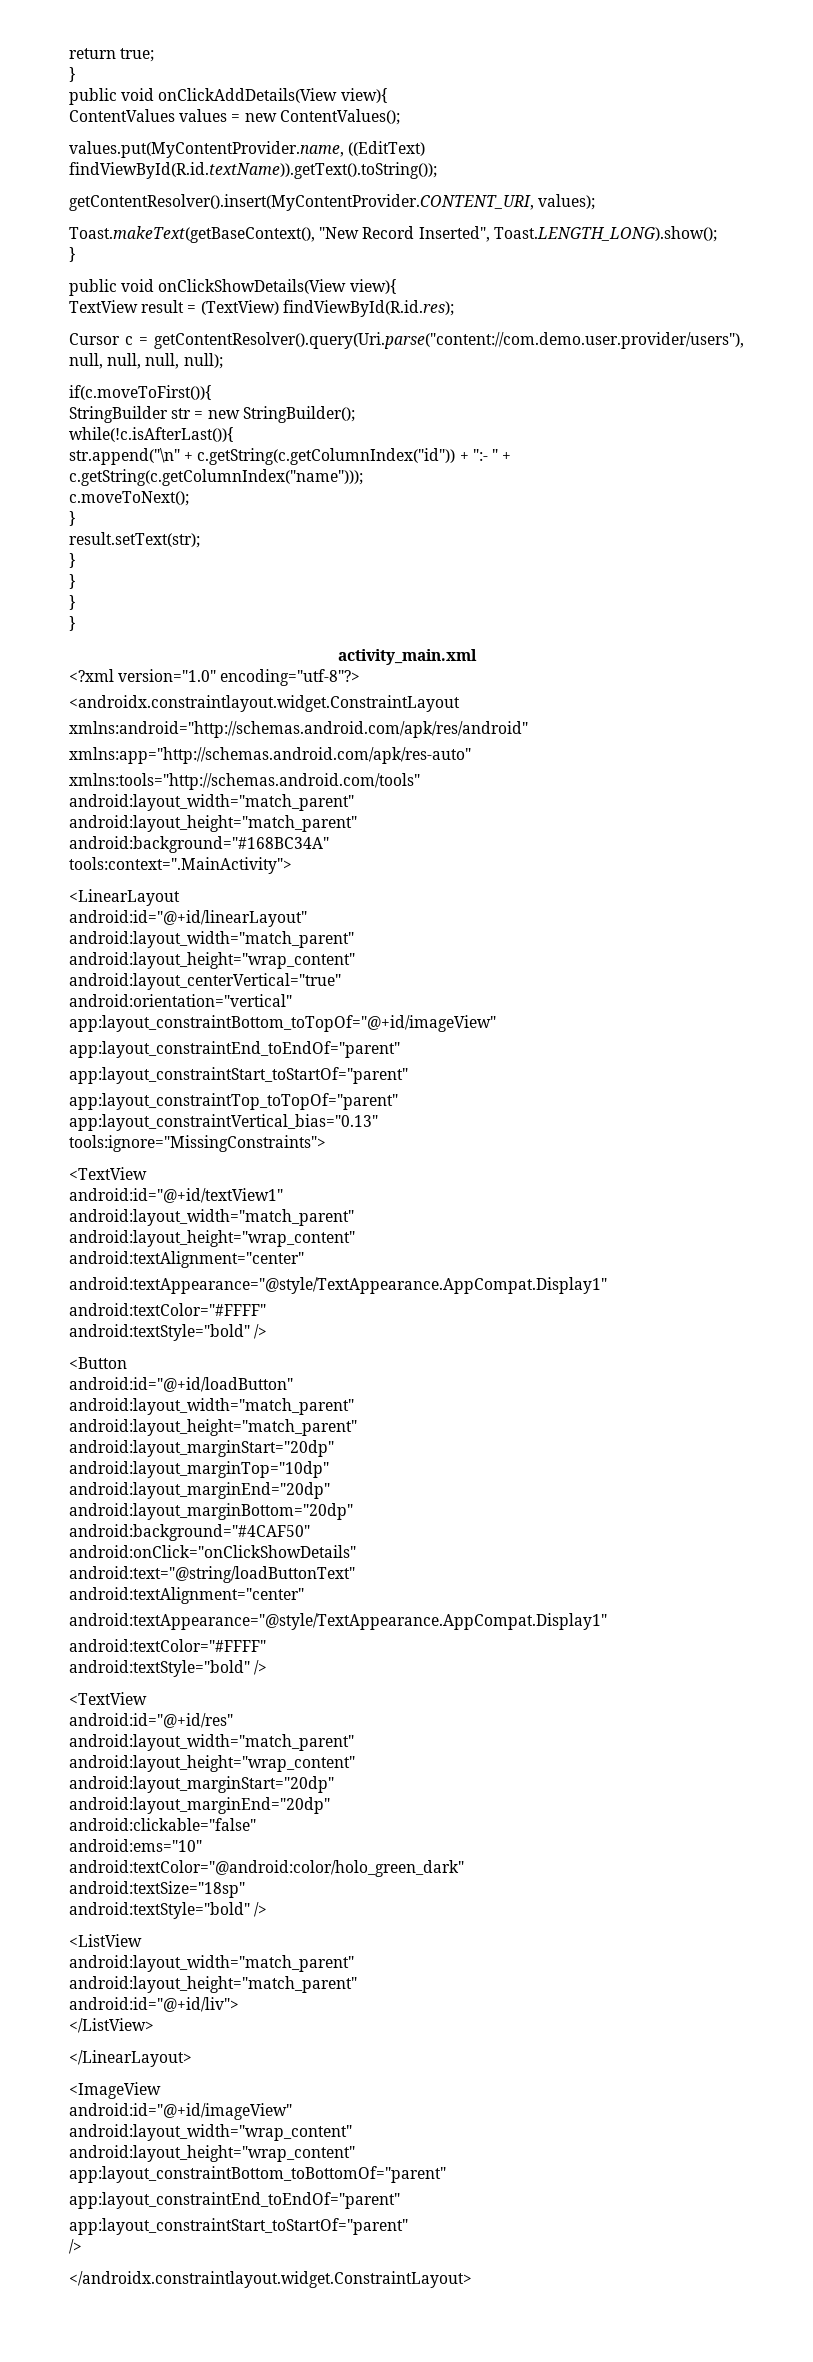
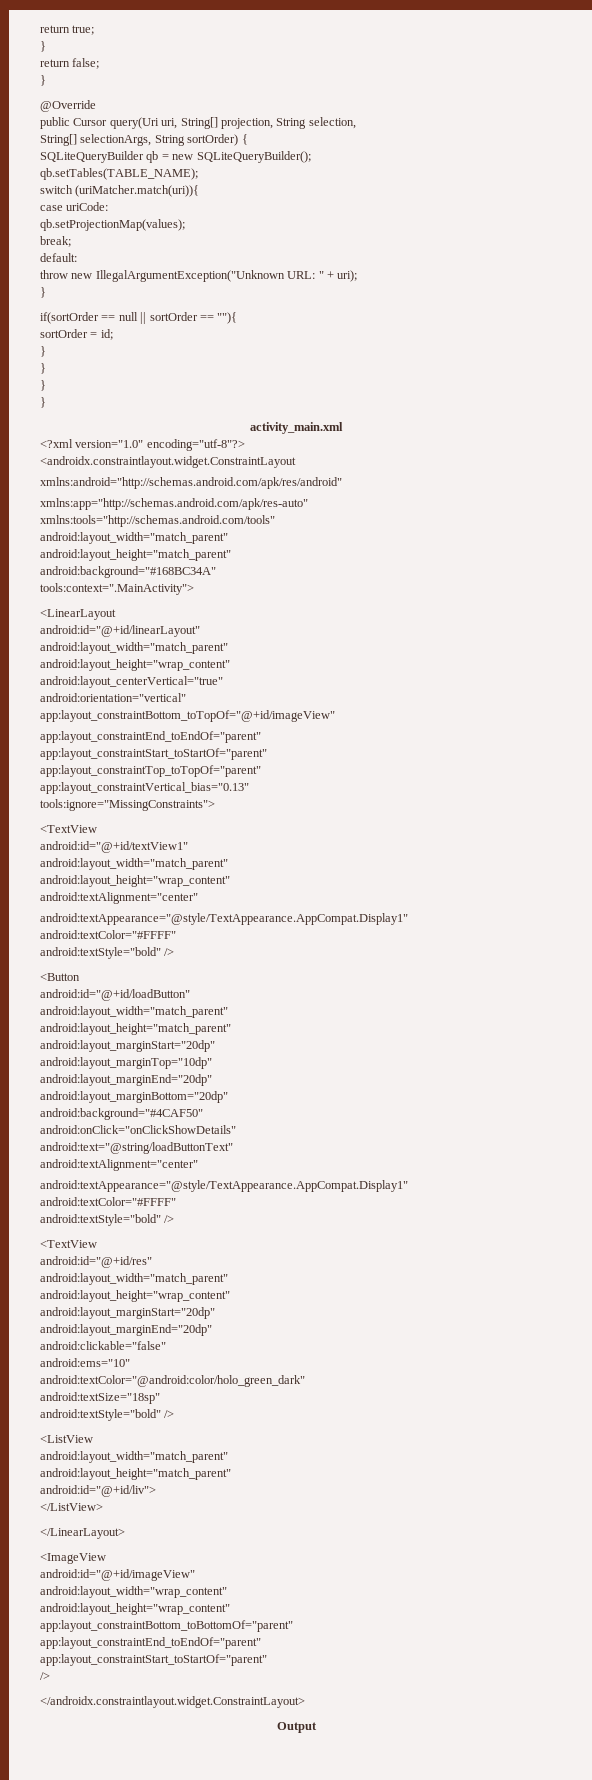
[69,88,388,105] [69,109,400,125] [69,141,426,158] [69,162,437,179] [69,194,596,211] [69,226,717,243] [69,247,76,262] [69,279,397,296] [69,300,454,317] [69,332,744,349] [69,353,223,369] [69,385,212,400] [69,406,355,423] [69,427,234,442] [69,448,512,465] [69,469,363,486] [69,491,189,506] [69,511,76,526] [69,532,200,548] public void onClickAddDetails(View view){ // ContentValues values = new ContentValues(); // values.put(MyContentProvider.name, ((EditText) findViewById(R.id.textName)).getText().toString()); // getContentResolver().insert(MyContentProvider.CONTENT_URI, values); // Toast.makeText(getBaseContext(), "New Record Inserted", Toast.LENGTH_LONG).show(); // } // public void onClickShowDetails(View view){ // TextView result = (TextView) findViewById(R.id.res); // Cursor c = getContentResolver().query(Uri.parse("content://com.demo.user.provider/users"), null, null, null, null); // if(c.moveToFirst()){ // StringBuilder str = new StringBuilder(); // while(!c.isAfterLast()){ // str.append("\n" + c.getString(c.getColumnIndex("id")) + ":- " + c.getString(c.getColumnIndex("name"))); // c.moveToNext(); // } // result.setText(str); -> [40,58,100,69] [40,75,46,86] [40,100,96,112] [40,117,356,129] [40,134,248,146] [40,151,311,163] [40,168,198,180] [40,185,200,197] [40,202,109,211] [40,219,185,231] [40,236,71,247] [40,253,77,262] [40,270,358,282] [40,287,46,298] [40,312,238,324] [40,329,113,340] return false; // } // @Override // public Cursor query(Uri uri, String[] projection, String selection, // String[] selectionArgs, String sortOrder) { // SQLiteQueryBuilder qb = new SQLiteQueryBuilder(); // qb.setTables(TABLE_NAME); // switch (uriMatcher.match(uri)){ // case uriCode: // qb.setProjectionMap(values); // break; // default: // throw new IllegalArgumentException("Unknown URL: " + uri); // } // if(sortOrder == null || sortOrder == ""){ // sortOrder = id;
(472, 2279) none -> [276,1722,317,1733] // Output

